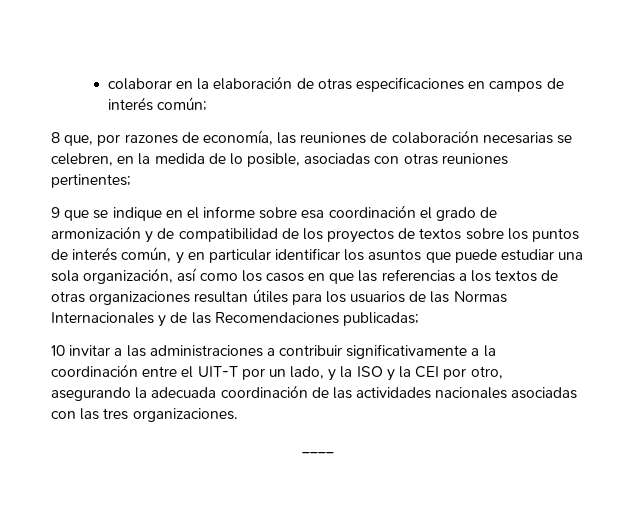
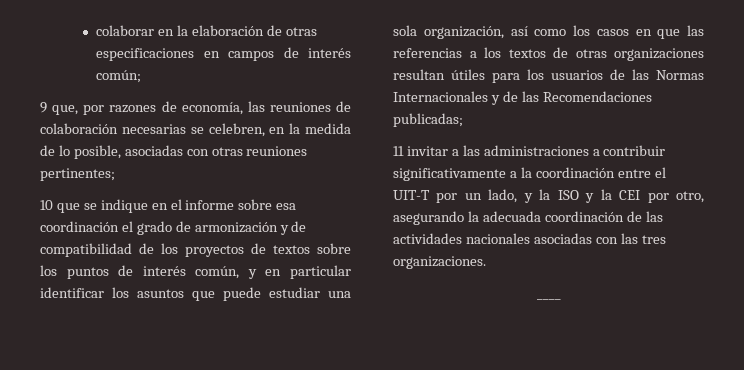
[51,132,60,143] 8 -> [40,102,47,113] 9
[51,207,60,218] 9 -> [40,200,53,210] 10
[51,345,65,356] 10 -> [393,146,404,156] 11

